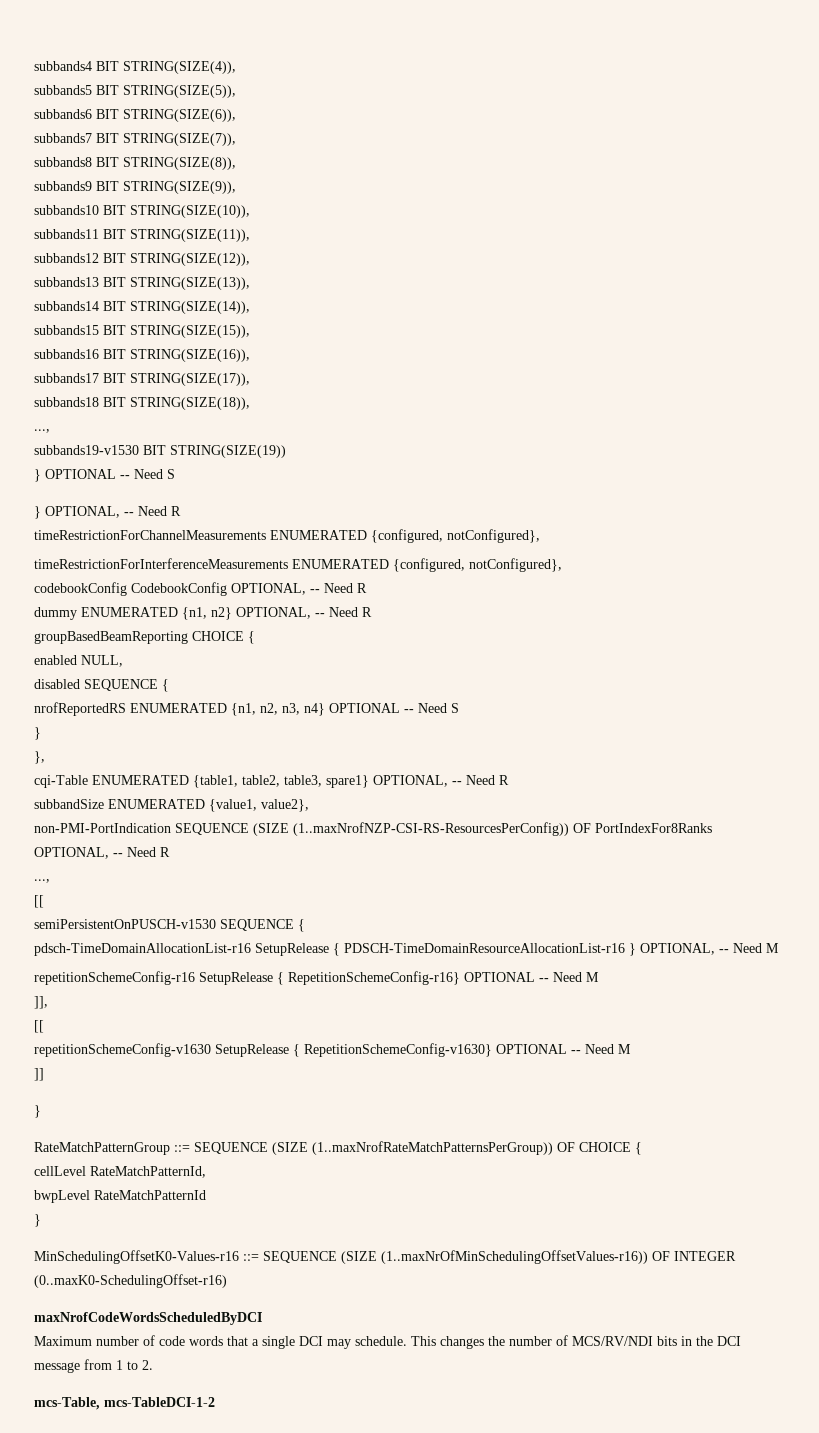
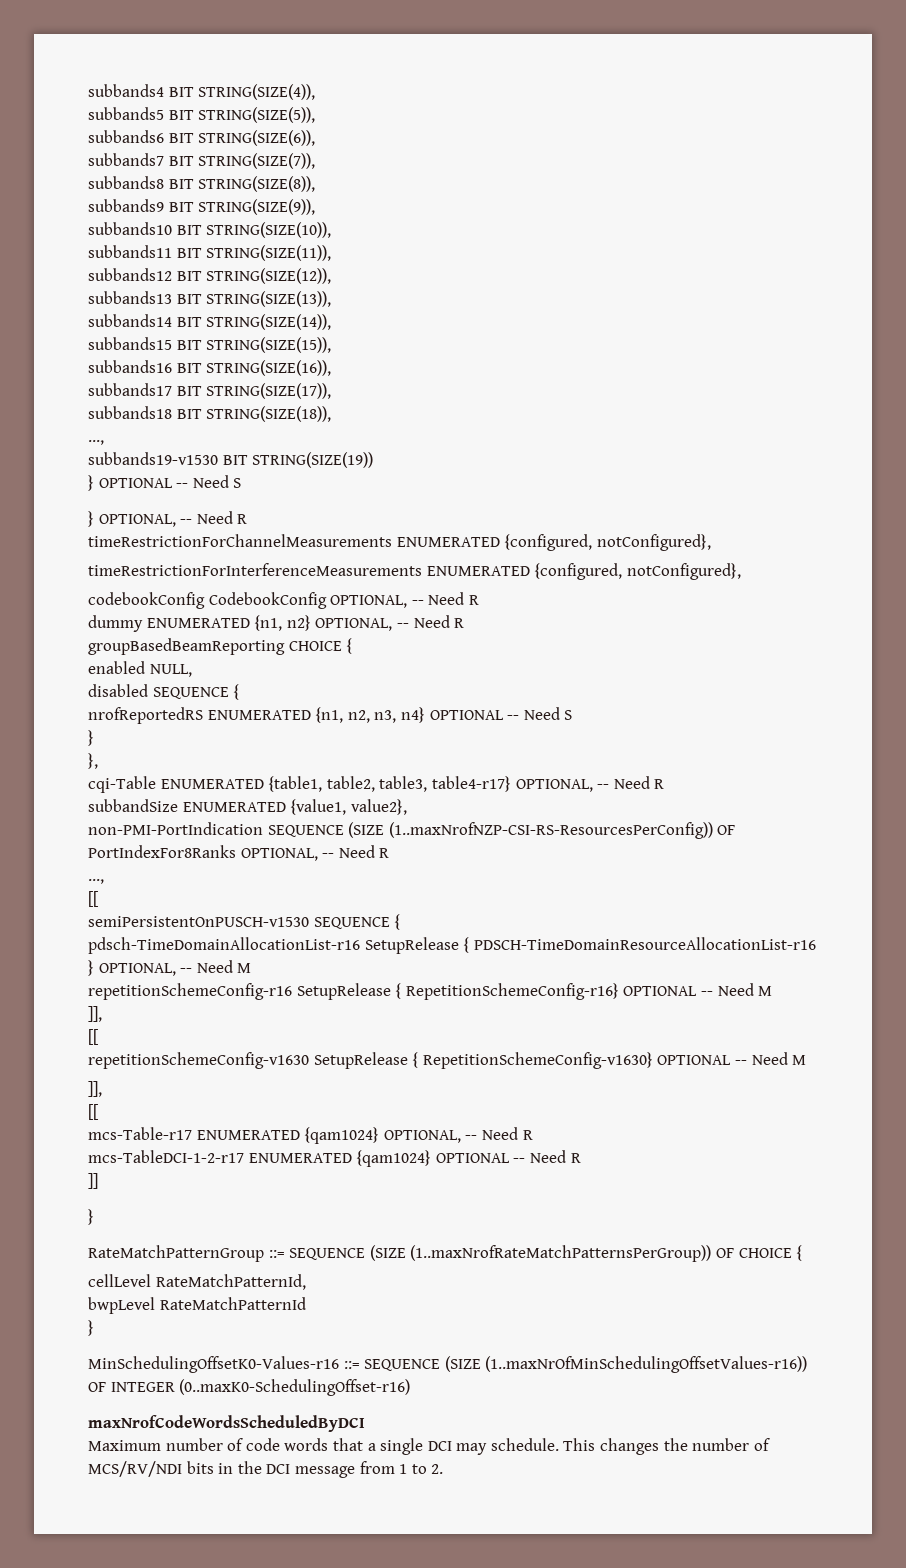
[326,775,369,788] spare1} -> [431,776,511,792] table4-r17}
(631, 1049) none -> [88,1081,102,1097] [88,1104,99,1120] [88,1127,533,1144] [88,1150,581,1167] // ]], // [[ // mcs-Table-r17 ENUMERATED {qam1024} OPTIONAL, -- Need R // mcs-TableDCI-1-2-r17 ENUMERATED {qam1024} OPTIONAL -- Need R
[34,1397,215,1410] // mcs-Table, mcs-TableDCI-1-2 -> (444, 1469) none

